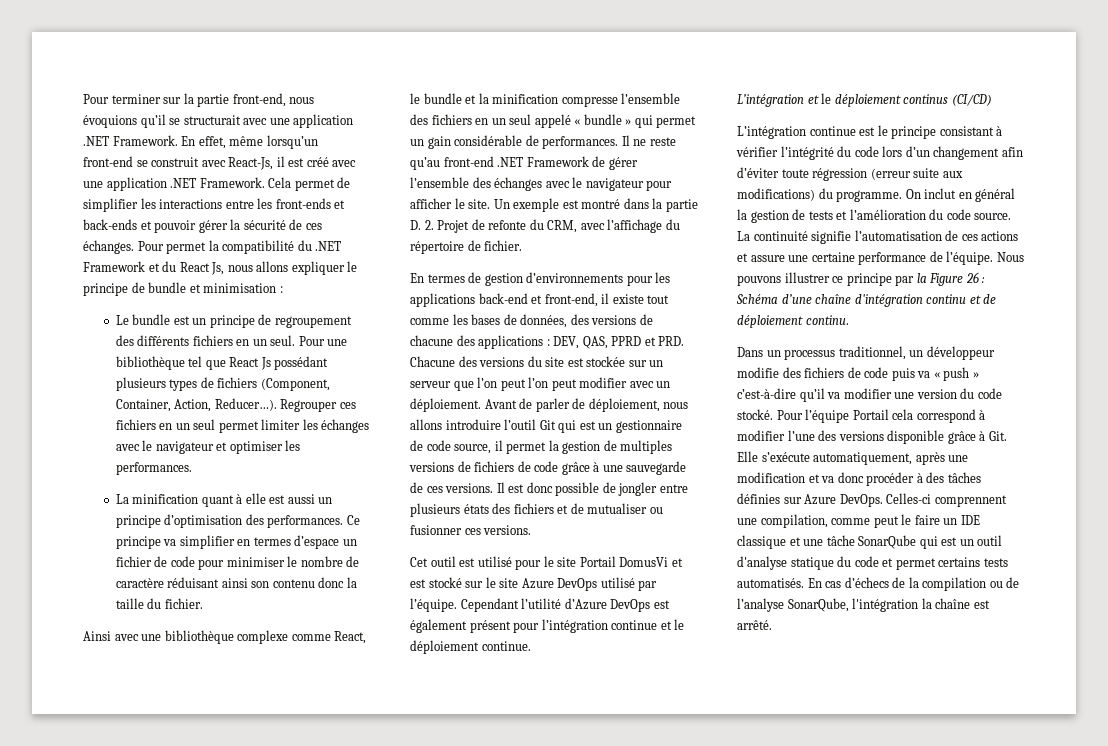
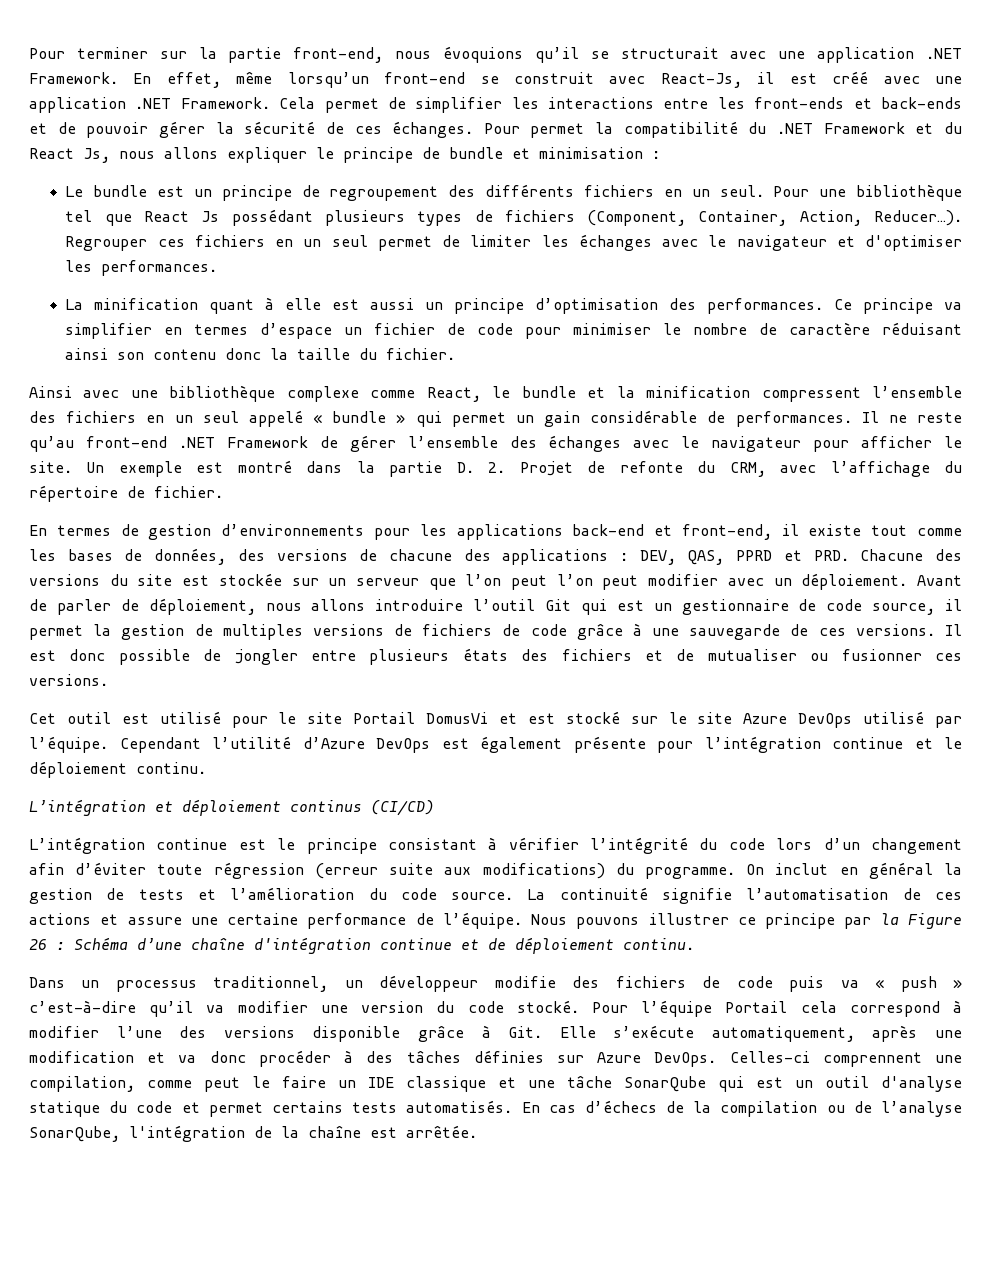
(152, 225) none -> [57,122,76,134] de
(259, 427) none -> [442,235,461,247] de
[229,441,283,454] optimiser -> [865,235,962,251] d'optimiser
[561,96,618,107] compresse -> [761,387,861,402] compressent
[469,620,511,633] présent -> [573,736,646,753] présente
[481,641,531,651] continue. -> [136,762,206,774] continu.
[821,93,832,104] le -> (173, 806) none
[926,294,967,304] continu -> [380,938,452,950] continue
(919, 605) none -> [254,1126,272,1138] de
[737,620,772,630] arrêté. -> [406,1125,477,1138] arrêtée.

